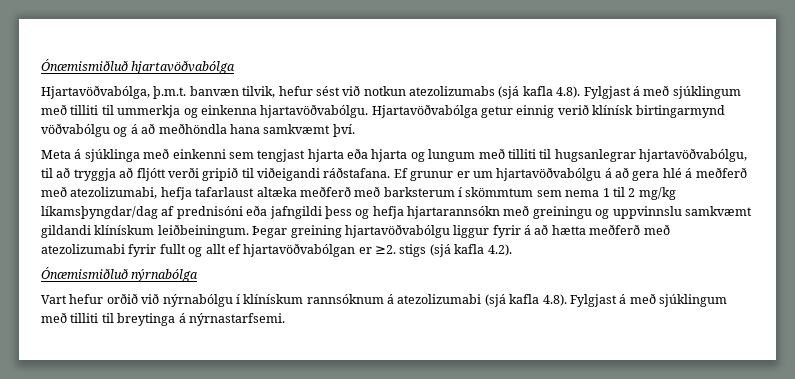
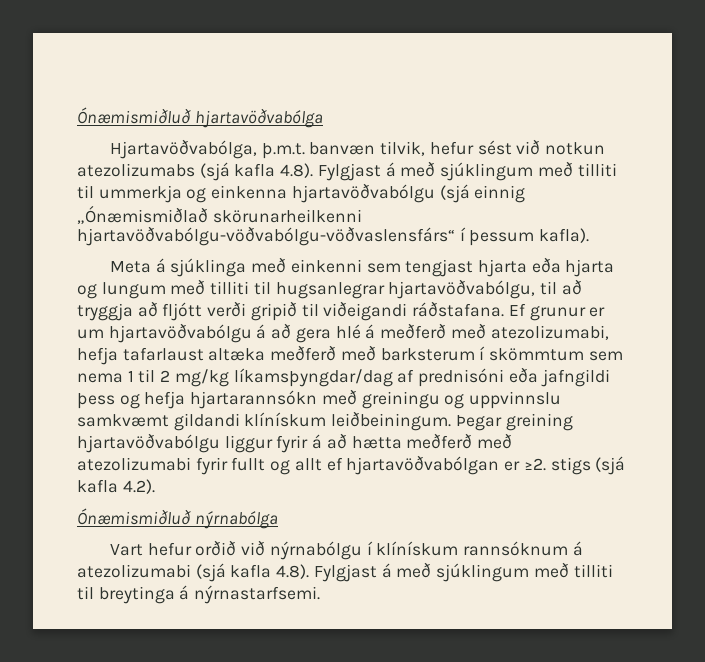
[260,104,725,118] [41,123,355,137] hjartavöðvabólgu. Hjartavöðvabólga getur einnig verið klínísk birtingarmynd vöðvabólgu og á að meðhöndla hana samkvæmt því. -> [291,183,526,203] [77,205,362,224] [77,226,590,246] hjartavöðvabólgu (sjá einnig „Ónæmismiðlað skörunarheilkenni hjartavöðvabólgu-vöðvabólgu-vöðvaslensfárs“ í þessum kafla).

